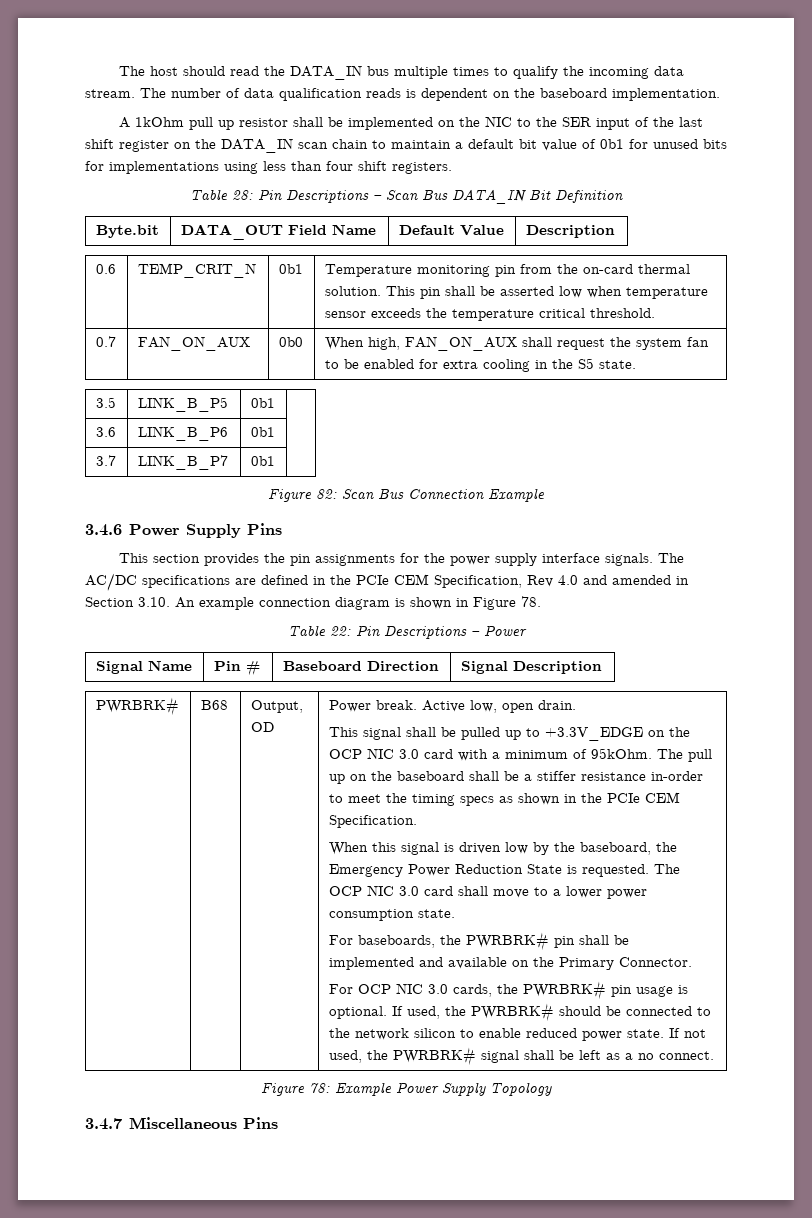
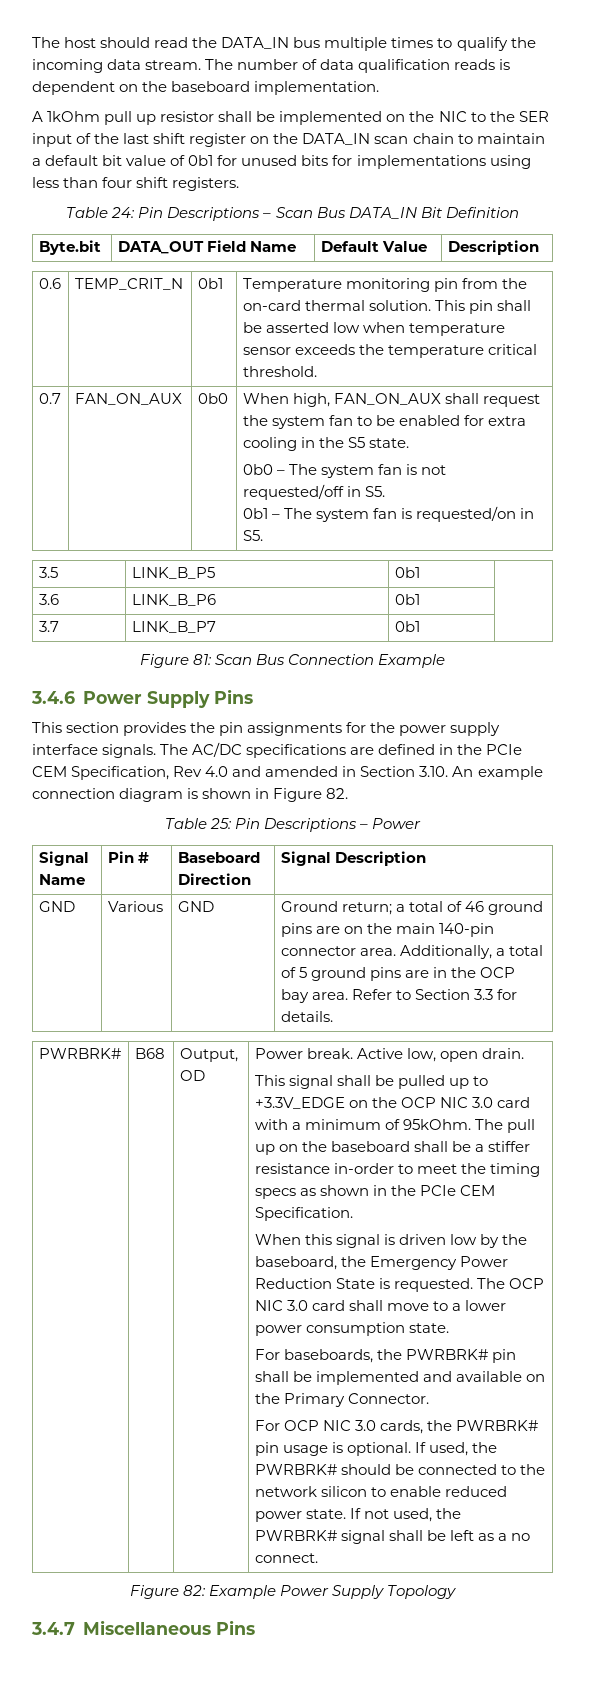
[232,190,253,200] 28: -> [111,207,136,218] 24:
(636, 364) none -> [242,464,447,478] [242,484,386,500] [242,506,535,522] [242,530,263,541] // 0b0 – The system fan is not requested/off in S5. // 0b1 – The system fan is requested/on in S5.
[316,489,337,499] 82: -> [192,654,212,665] 81:
[521,596,541,607] [287,625,351,636] 78. // Table 22: -> [326,788,349,799] [164,818,232,829] 82. // Table 25:
(602, 667) none -> [38,901,75,912] [107,901,163,912] [177,901,214,912] [280,901,544,915] [280,923,495,937] [280,945,544,959] [280,967,516,981] [280,989,518,1003] [280,1011,333,1022] // GND | Various | GND | Ground return; a total of 46 ground pins are on the main 140-pin connector area. Additionally, a total of 5 ground pins are in the OCP bay area. Refer to Section 3.3 for details.
[309,1083,330,1093] 78: -> [182,1585,206,1596] 82:

